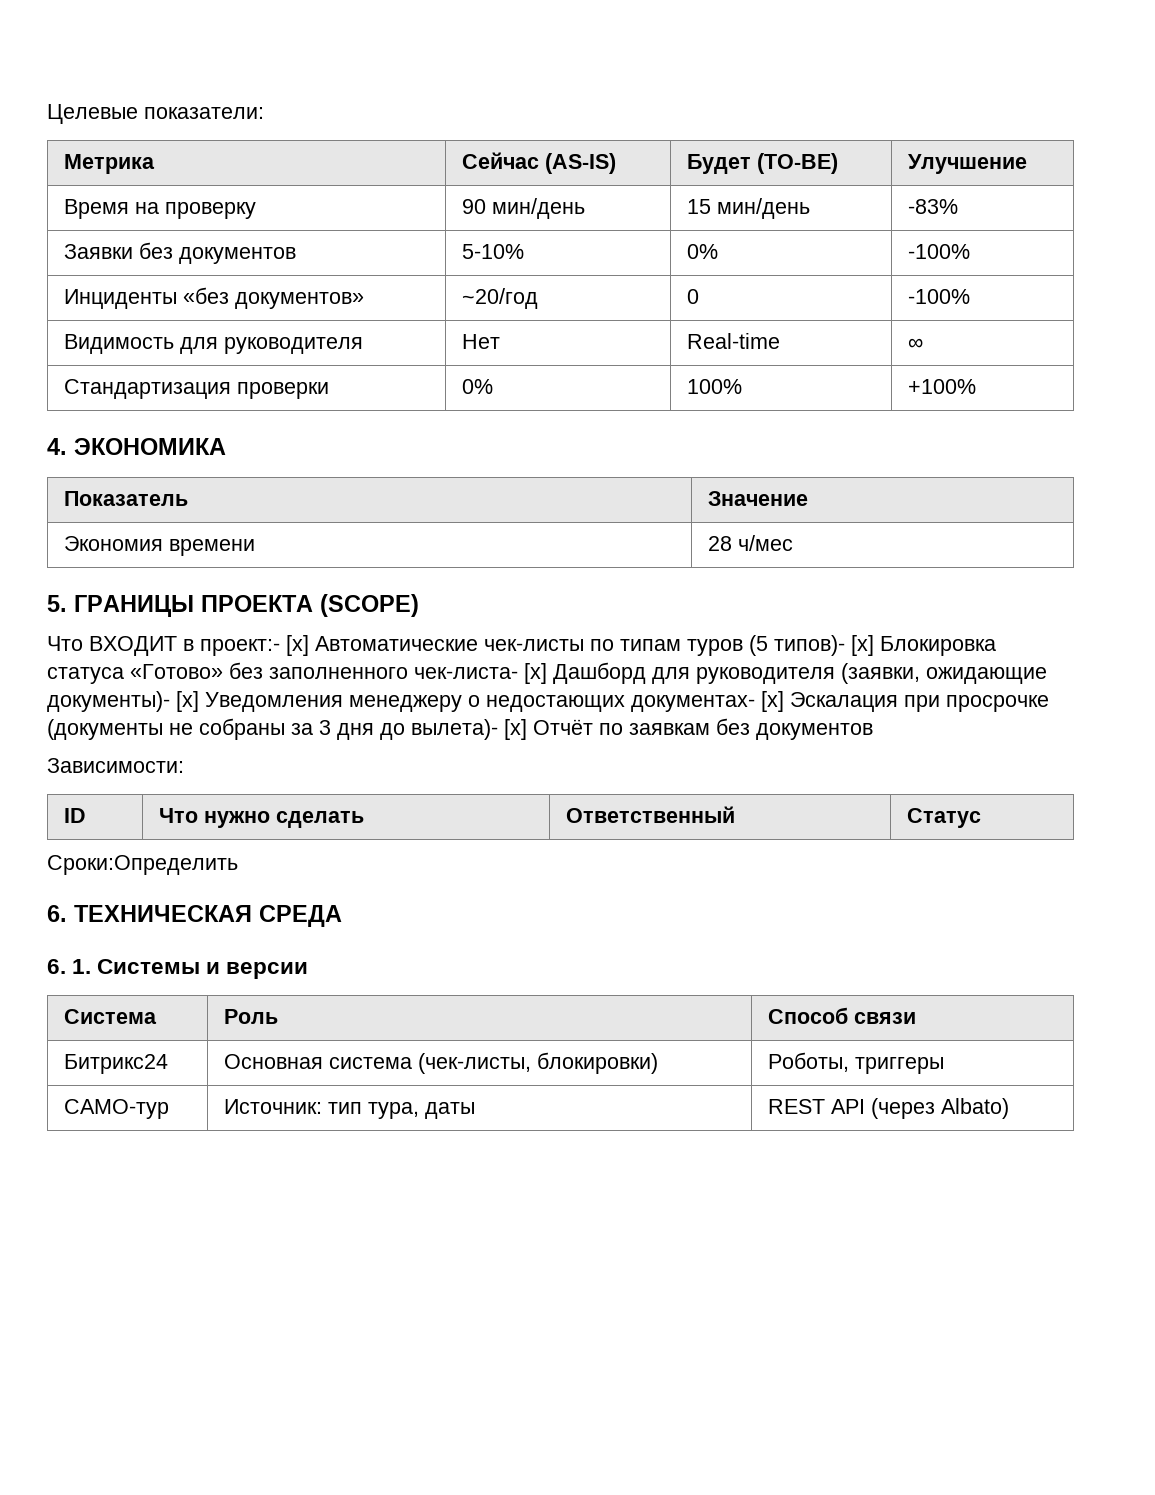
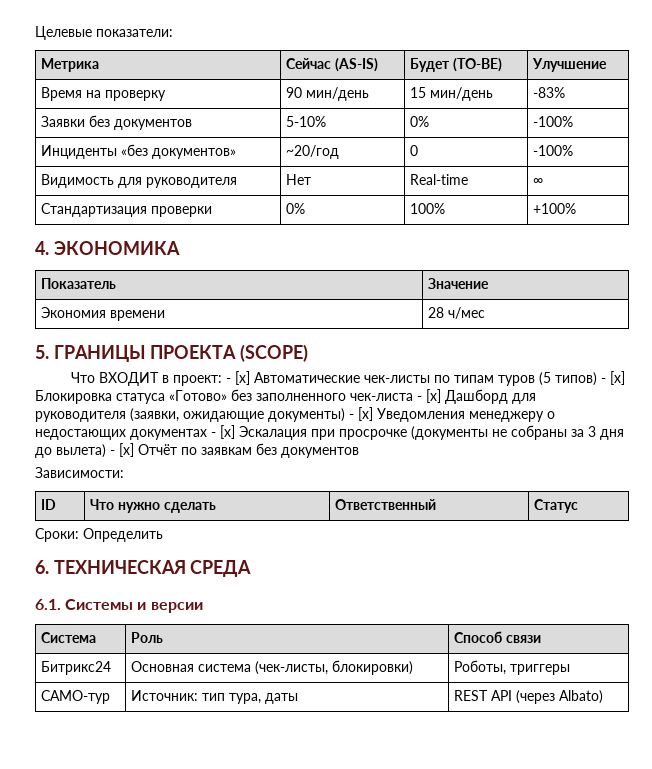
[200,639,280,656] проект:- -> [173,375,232,386] проект: -
[774,635,845,656] типов)- -> [555,372,607,386] типов) -
[414,667,518,679] чек-листа- -> [350,393,422,401] чек-листа -
[47,691,170,712] документы)- -> [268,408,354,422] документы) -
[631,695,755,712] документах- -> [130,429,216,440] документах -
[411,719,498,740] вылета)- -> [56,444,115,458] вылета) -
[47,855,238,875] Сроки:Определить -> [35,528,163,542] Сроки: Определить
[47,959,92,974] 6. 1. -> [35,599,61,610] 6.1.

